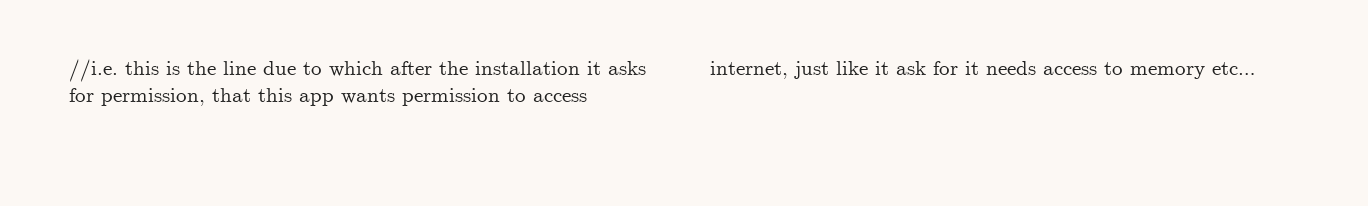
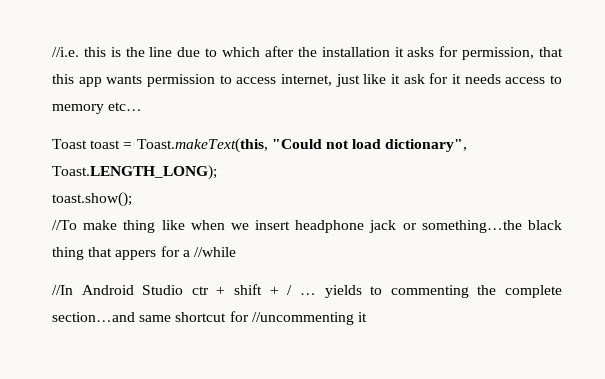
(1256, 68) none -> [52,138,468,153] [52,165,217,180] [52,192,132,207] [52,220,562,233] [52,246,236,260] [52,284,563,298] [52,311,367,325] // Toast toast = Toast.makeText(this, "Could not load dictionary", Toast.LENGTH_LONG); // toast.show(); // //To make thing like when we insert headphone jack or something…the black thing that appers for a //while // //In Android Studio ctr + shift + / … yields to commenting the complete section…and same shortcut for //uncommenting it

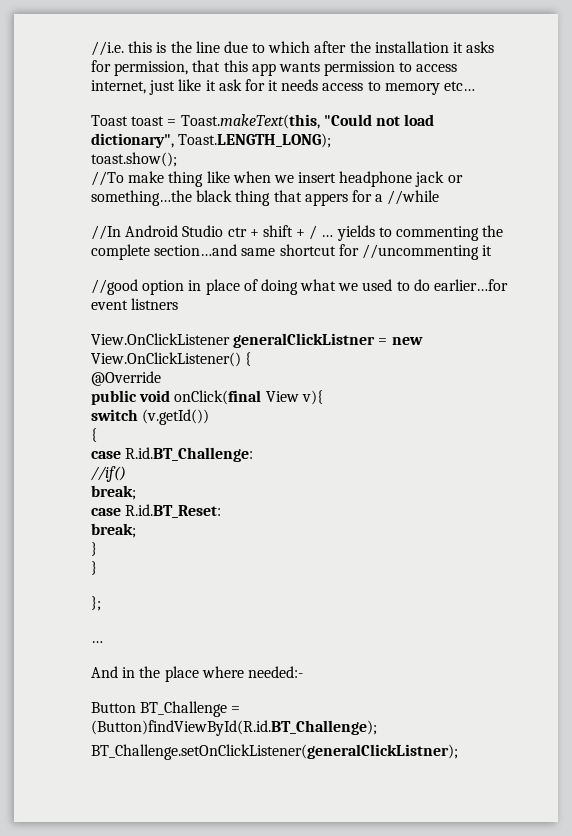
(367, 317) none -> [91,279,509,295] [91,298,179,310] [91,333,423,348] [91,352,252,367] [91,371,161,386] [91,390,323,405] [91,409,210,425] [91,428,97,442] [91,447,254,462] [91,466,126,482] [91,485,136,500] [91,504,222,518] [91,523,136,538] [91,542,97,556] [91,561,97,575] [91,596,101,611] [91,641,103,643] [91,666,303,682] [91,701,241,717] [91,720,377,736] [91,744,458,760] // //good option in place of doing what we used to do earlier…for event listners // View.OnClickListener generalClickListner = new View.OnClickListener() { // @Override // public void onClick(final View v){ // switch (v.getId()) // { // case R.id.BT_Challenge: // //if() // break; // case R.id.BT_Reset: // break; // } // } // }; // … // And in the place where needed:- // Button BT_Challenge = (Button)findViewById(R.id.BT_Challenge); // BT_Challenge.setOnClickListener(generalClickListner);

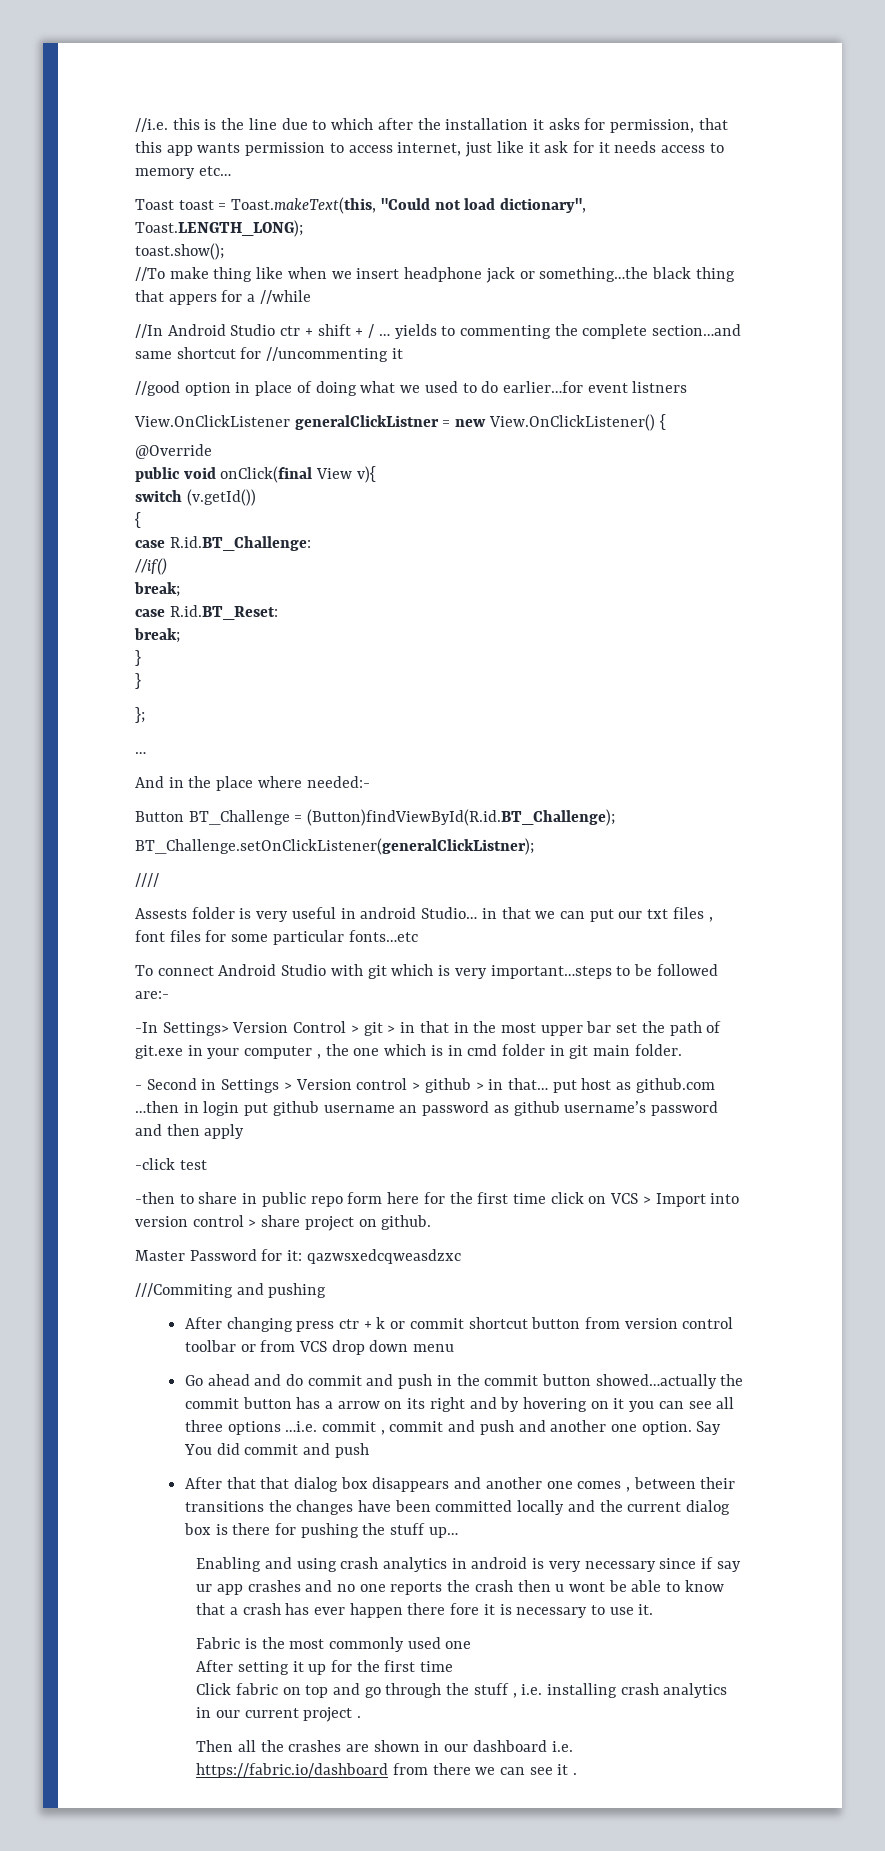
(458, 752) none -> [135,873,159,887] [135,907,713,922] [135,930,418,945] [135,964,718,979] [135,991,169,999] [135,1021,722,1036] [135,1044,682,1059] [135,1078,715,1093] [135,1101,718,1116] [135,1124,245,1139] [135,1158,207,1170] [135,1192,740,1207] [135,1215,432,1231] [135,1249,461,1264] [135,1283,327,1298] [184,1317,734,1332] [184,1340,455,1355] [184,1374,744,1389] [184,1397,735,1412] [184,1420,722,1435] [183,1443,369,1458] [184,1477,736,1492] [184,1500,731,1515] [183,1523,458,1538] [196,1557,741,1572] [196,1580,724,1595] [196,1603,654,1618] [196,1637,472,1652] [196,1660,454,1675] [196,1683,728,1698] [196,1707,361,1722] [196,1740,573,1752] [196,1763,578,1778] // //// // Assests folder is very useful in android Studio… in that we can put our txt files , font files for some particular fonts…etc // To connect Android Studio with git which is very important…steps to be followed are:- // -In Settings> Version Control > git > in that in the most upper bar set the path of git.exe in your computer , the one which is in cmd folder in git main folder. // - Second in Settings > Version control > github > in that… put host as github.com …then in login put github username an password as github username’s password and then apply // -click test // -then to share in public repo form here for the first time click on VCS > Import into version control > share project on github. // Master Password for it: qazwsxedcqweasdzxc // ///Commiting and pushing // After changing press ctr + k or commit shortcut button from version control toolbar or from VCS drop down menu // Go ahead and do commit and push in the commit button showed…actually the commit button has a arrow on its right and by hovering on it you can see all three options …i.e. commit , commit and push and another one option. Say You did commit and push // After that that dialog box disappears and another one comes , between their transitions the changes have been committed locally and the current dialog box is there for pushing the stuff up… // Enabling and using crash analytics in android is very necessary since if say ur app crashes and no one reports the crash then u wont be able to know that a crash has ever happen there fore it is necessary to use it. // Fabric is the most commonly used one // After setting it up for the first time // Click fabric on top and go through the stuff , i.e. installing crash analytics in our current project . // Then all the crashes are shown in our dashboard i.e. https://fabric.io/dashboard from there we can see it .

